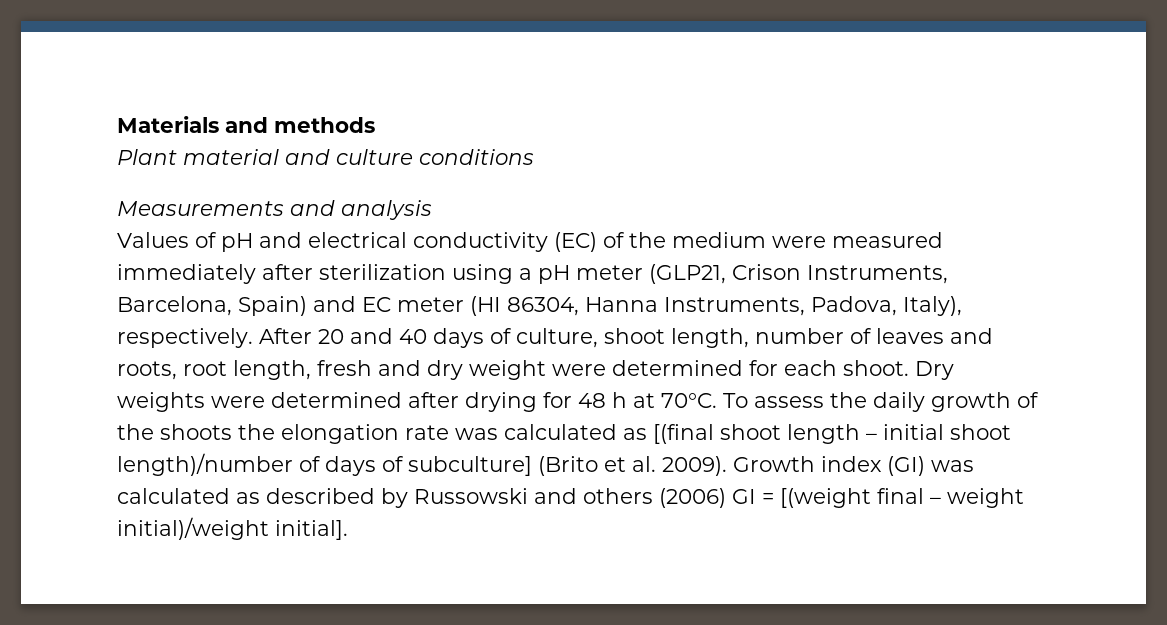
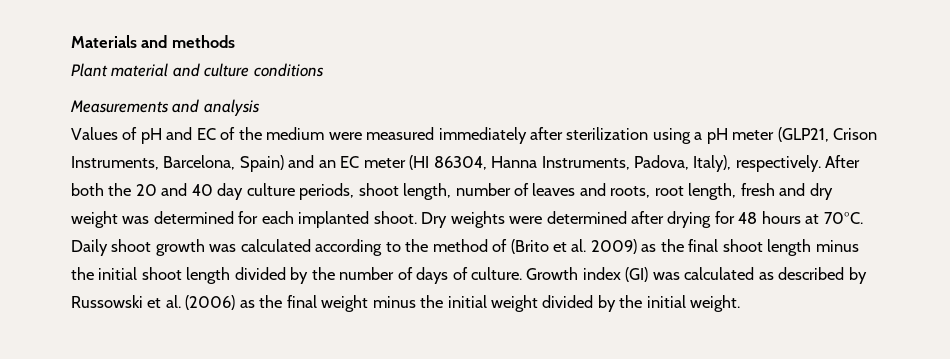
[308,232,597,252] electrical conductivity (EC) -> [196,128,216,140] EC
(356, 304) none -> [318,160,336,168] an
(312, 336) none -> [71,183,132,196] both the
[433,328,598,348] days of culture, -> [217,183,355,200] day culture periods,
[552,364,606,376] were -> [122,216,150,224] was
(837, 368) none -> [298,211,370,228] implanted
[612,392,627,408] h -> [761,211,801,224] hours
[723,392,1039,412] [117,424,1011,444] [117,453,727,476] To assess the daily growth of the shoots the elongation rate was calculated as [(final shoot length – initial shoot length)/number of days of subculture] (Brito et al. 2009). -> [71,239,859,256] [71,267,523,284] Daily shoot growth was calculated according to the method of (Brito et al. 2009) as the final shoot length minus the initial shoot length divided by the number of days of culture.
[534,488,1024,508] [117,517,348,540] and others (2006) GI = [(weight final – weight initial)/weight initial]. -> [147,295,741,312] et al. (2006) as the final weight minus the initial weight divided by the initial weight.

